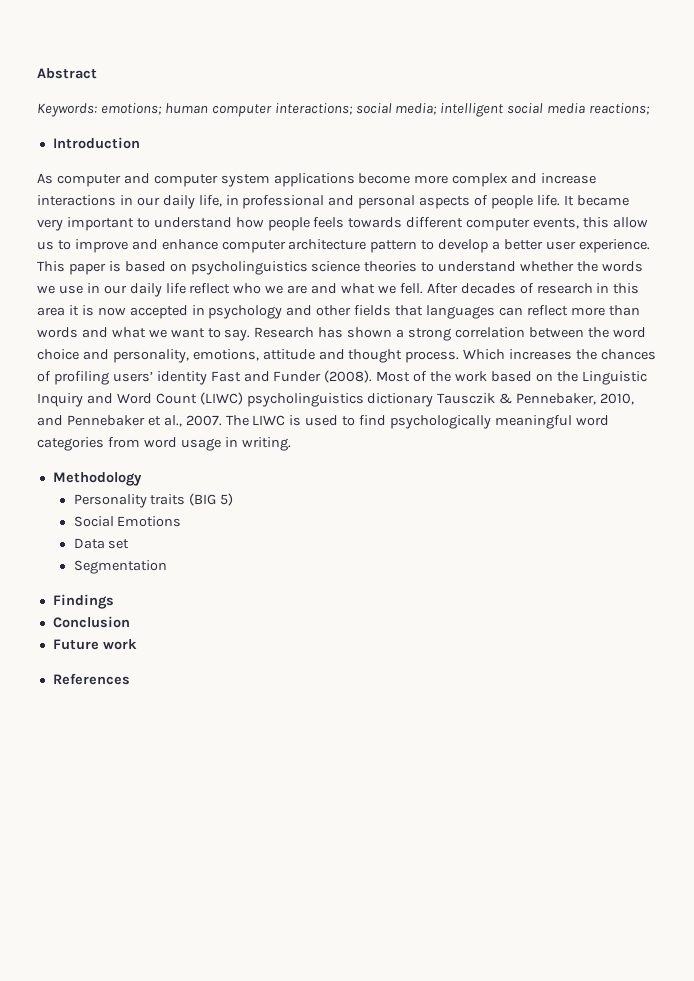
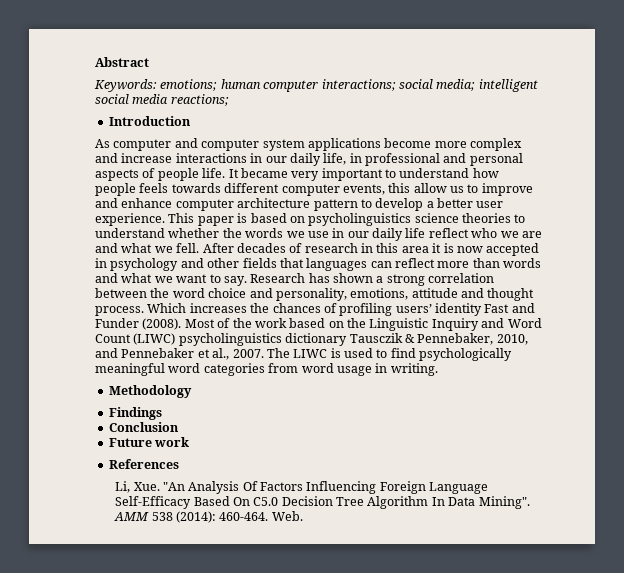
[73,493,234,508] [73,516,182,527] [73,538,130,549] [73,560,167,574] // Personality traits (BIG 5) // Social Emotions // Data set // Segmentation -> (192, 391) none
(130, 679) none -> [115,481,489,494] [115,496,530,509] [114,511,303,523] // Li, Xue. "An Analysis Of Factors Influencing Foreign Language Self-Efficacy Based On C5.0 Decision Tree Algorithm In Data Mining". AMM 538 (2014): 460-464. Web.

